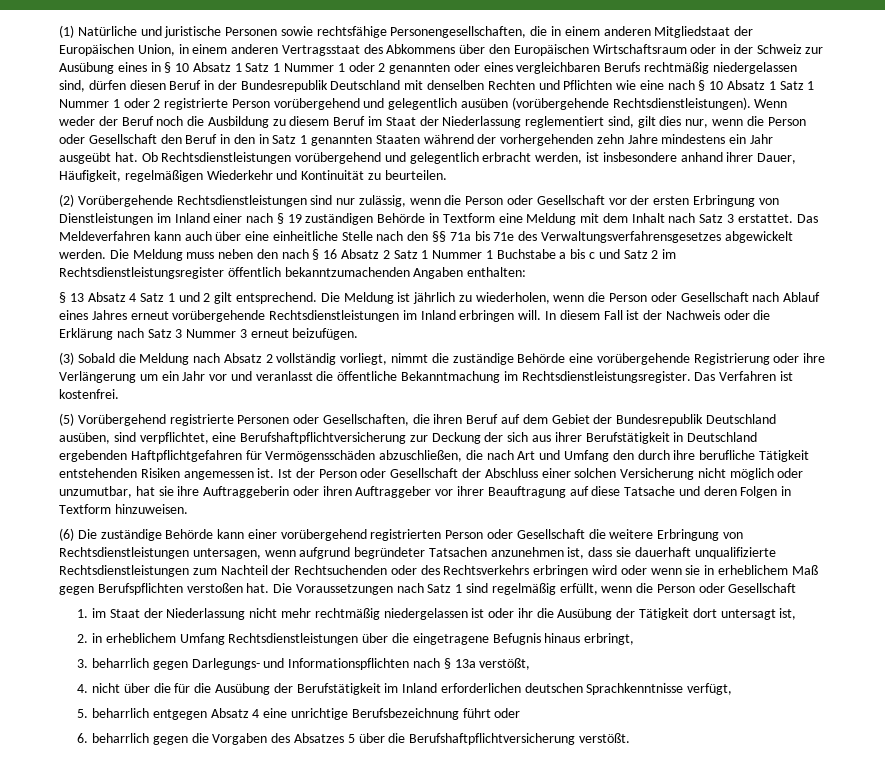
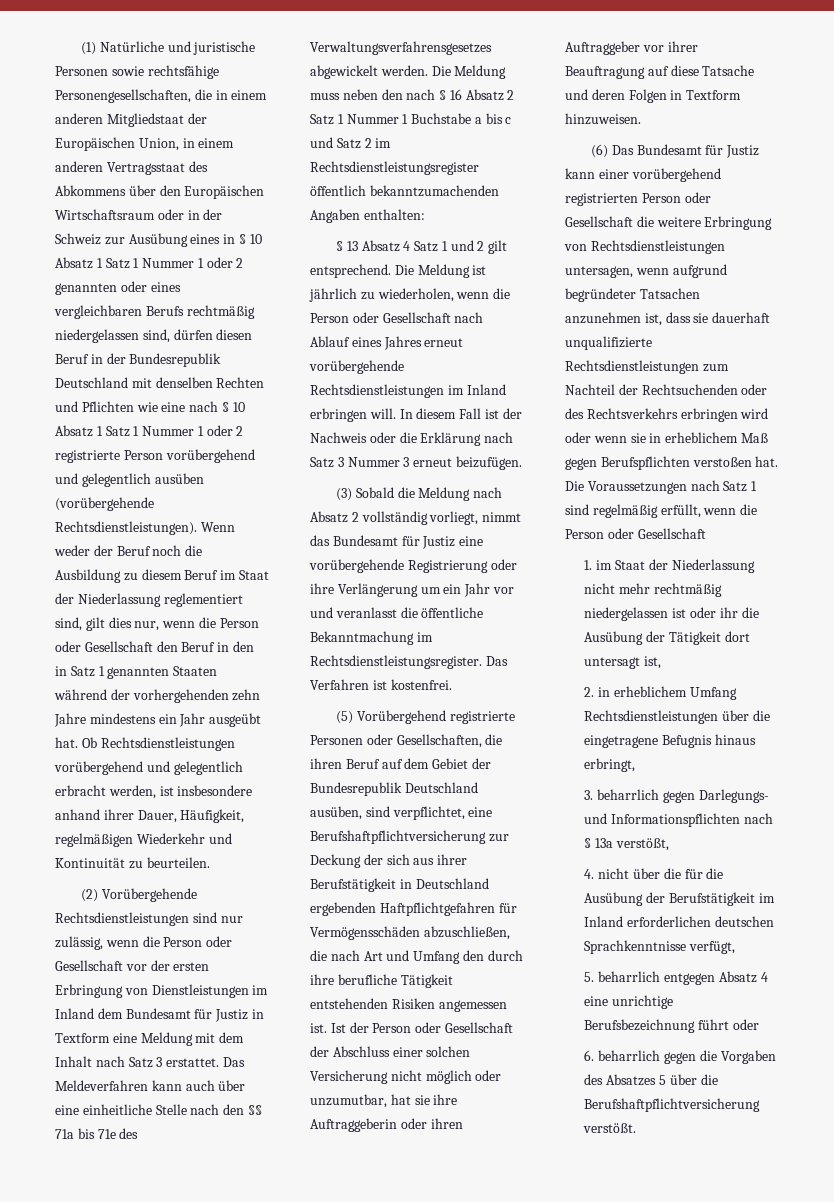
[213,213,426,225] einer nach § 19 zuständigen Behörde -> [97,1008,249,1022] dem Bundesamt für Justiz
[431,353,566,365] die zuständige Behörde -> [310,535,456,549] das Bundesamt für Justiz
[77,529,214,541] Die zuständige Behörde -> [611,144,760,158] Das Bundesamt für Justiz

